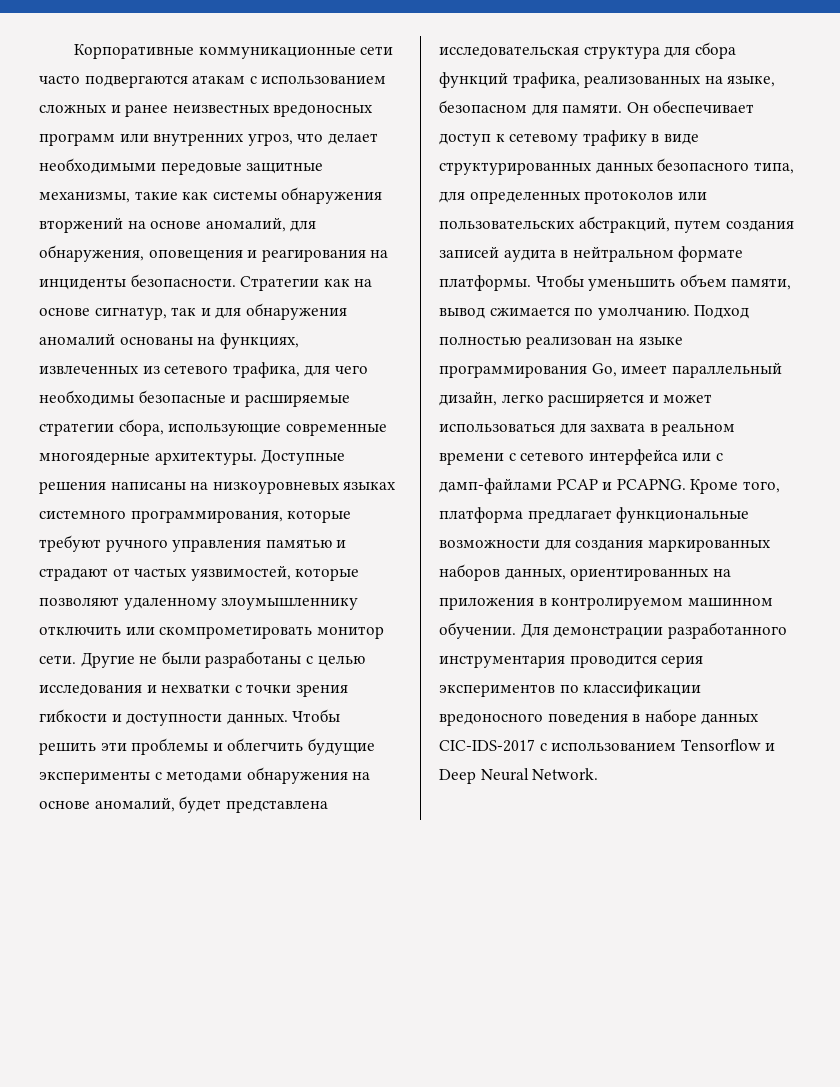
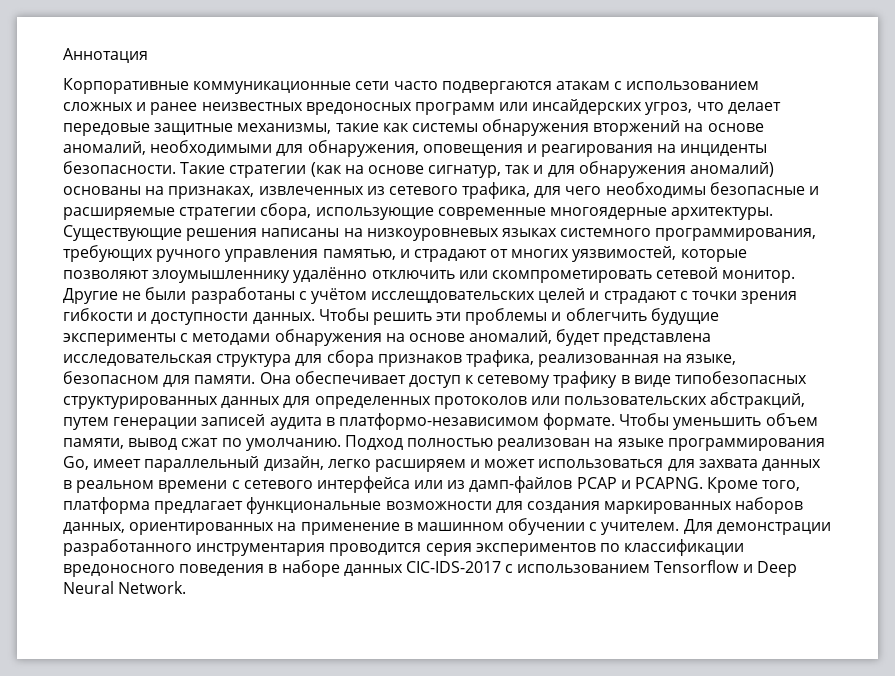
(74, 51) none -> [63,48,148,63] Аннотация //
[153,133,245,146] внутренних -> [532,99,643,115] инсайдерских
[39,158,156,174] необходимыми -> (781, 108) none
(286, 224) none -> [150,140,273,156] необходимыми
[240,276,350,291] Стратегии как -> [180,162,342,178] Такие стратегии (как
[39,333,115,345] аномалий -> [690,162,775,177] аномалий)
[219,333,299,349] функциях, -> [168,186,255,199] признаках,
[261,449,346,465] Доступные -> [63,225,182,241] Существующие
[287,510,352,523] [39,535,101,552] которые требуют -> [63,245,153,262] требующих
[265,539,332,548] памятью -> [322,249,396,260] памятью,
[134,568,188,577] частых -> [511,249,570,258] многих
[123,597,359,610] удаленному злоумышленнику -> [152,267,368,283] злоумышленнику удалённо
[316,626,384,639] [39,655,76,664] монитор сети. -> [656,267,796,283] сетевой монитор.
[317,655,365,667] [39,684,231,696] целью исследования и нехватки -> [310,288,677,304] учётом исслещдовательских целей и страдают
[439,72,702,88] функций трафика, реализованных -> [377,350,660,367] признаков трафика, реализованная
[626,102,649,113] Он -> [259,372,291,384] Она
(699, 139) none -> [675,371,808,384] типобезопасных
[657,158,794,174] безопасного типа, -> (281, 402) none
[725,220,794,232] создания -> [113,417,198,430] генерации
[572,246,744,262] [439,275,531,291] нейтральном формате платформы. -> [338,413,616,430] платформо-независимом формате.
[489,307,570,316] сжимается -> [181,438,219,447] сжат
[548,394,645,407] расширяется -> [374,459,466,472] расширяем
(646, 427) none -> [762,459,822,471] данных
[715,453,723,461] [439,478,552,494] с дамп-файлами -> [447,476,573,493] из дамп-файлов
[439,597,773,610] [439,622,516,639] приложения в контролируемом машинном обучении. -> [300,518,680,535] применение в машинном обучении с учителем.

